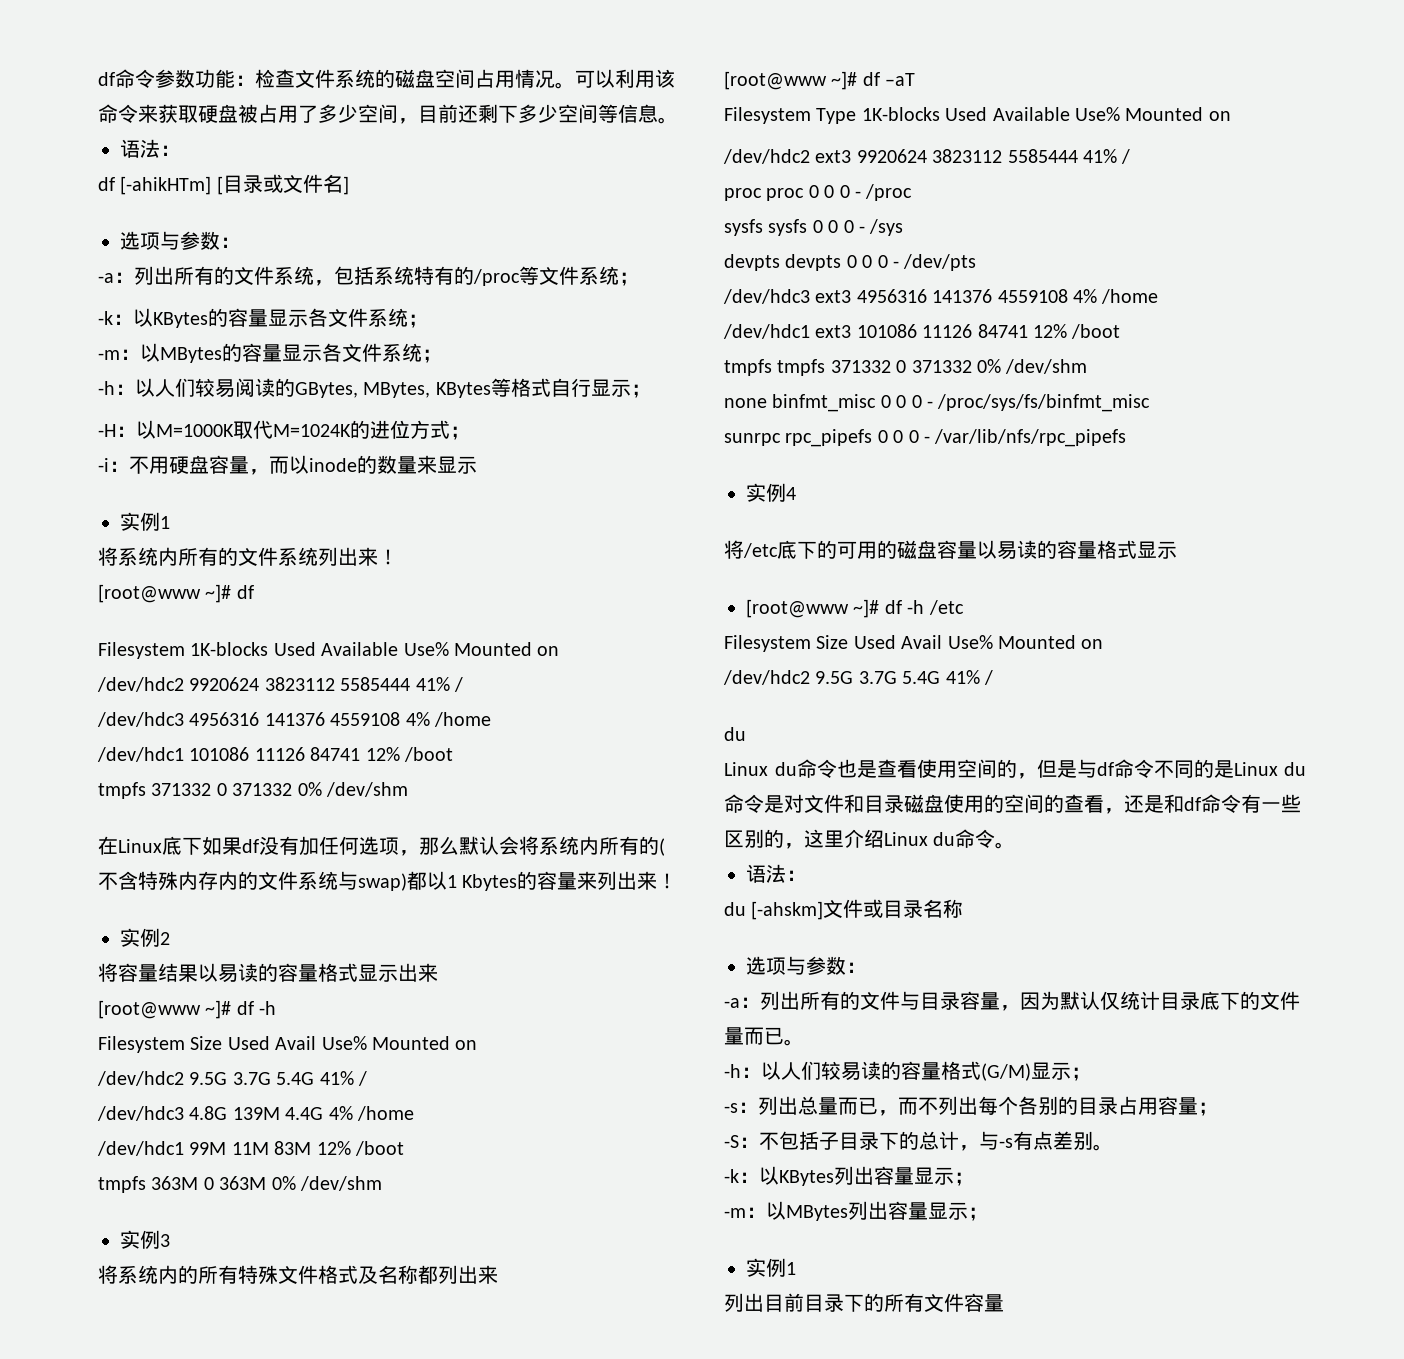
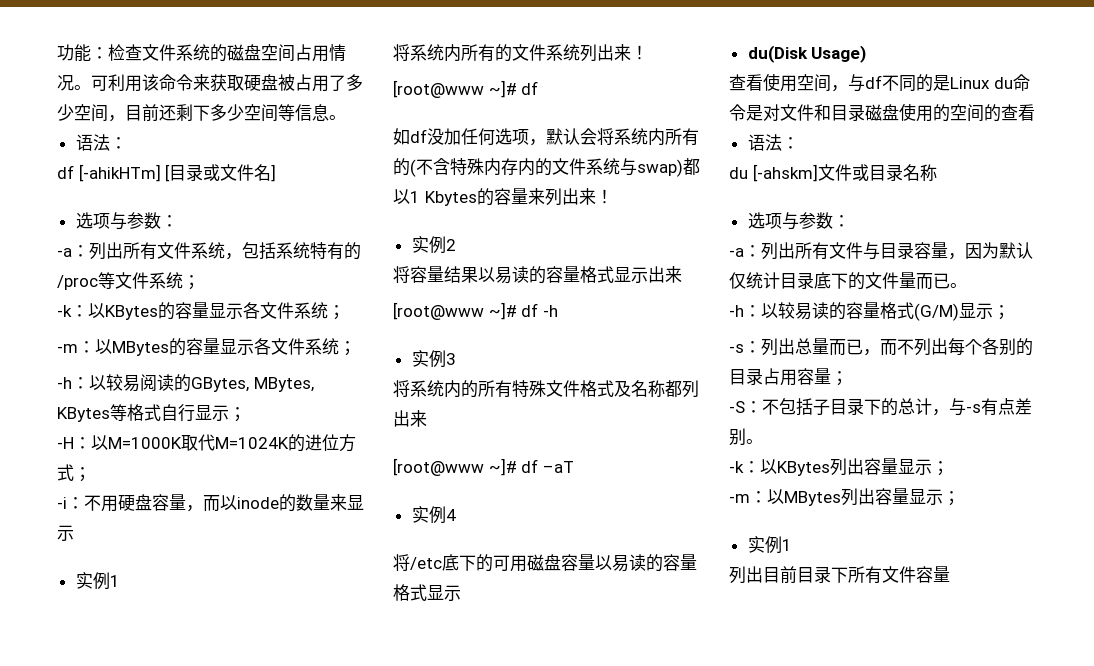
[98,69,195,88] df命令参数 -> (57, 52) none
[595,69,615,88] 以 -> (108, 83) none
[214,266,234,285] 的 -> (157, 251) none
[155,378,195,397] 人们 -> (106, 382) none
[98,642,560,659] [97,677,463,692] [97,712,491,727] [97,747,453,762] [98,782,408,799] [98,836,299,855] Filesystem 1K-blocks Used Available Use% Mounted on // /dev/hdc2 9920624 3823112 5585444 41% / // /dev/hdc3 4956316 141376 4559108 4% /home // /dev/hdc1 101086 11126 84741 12% /boot // tmpfs 371332 0 371332 0% /dev/shm // 在Linux底下如果df没有 -> [393,128,444,145] 如df没
[419,836,459,855] 那么 -> (546, 142) none
[98,1036,478,1053] [97,1071,367,1086] [97,1106,414,1121] [97,1141,404,1156] [98,1176,382,1193] // Filesystem Size Used Avail Use% Mounted on // /dev/hdc2 9.5G 3.7G 5.4G 41% / // /dev/hdc3 4.8G 139M 4.4G 4% /home // /dev/hdc1 99M 11M 83M 12% /boot // tmpfs 363M 0 363M 0% /dev/shm -> (558, 311) none
[724,107,1231,124] [723,149,1131,164] [724,184,913,201] [724,219,904,236] [724,254,977,271] [723,289,1159,304] [723,324,1121,339] [724,359,1088,376] [724,394,1151,412] [724,429,1127,447] // Filesystem Type 1K-blocks Used Available Use% Mounted on // /dev/hdc2 ext3 9920624 3823112 5585444 41% / // proc proc 0 0 0 - /proc // sysfs sysfs 0 0 0 - /sys // devpts devpts 0 0 0 - /dev/pts // /dev/hdc3 ext3 4956316 141376 4559108 4% /home // /dev/hdc1 ext3 101086 11126 84741 12% /boot // tmpfs tmpfs 371332 0 371332 0% /dev/shm // none binfmt_misc 0 0 0 - /proc/sys/fs/binfmt_misc // sunrpc rpc_pipefs 0 0 0 - /var/lib/nfs/rpc_pipefs -> (574, 467) none
[877,540,897,559] 的 -> (527, 563) none
[746,599,964,618] [724,635,1104,652] [723,670,993,685] [724,727,746,741] [724,759,1154,779] [root@www ~]# df -h /etc // Filesystem Size Used Avail Use% Mounted on // /dev/hdc2 9.5G 3.7G 5.4G 41% / // du // Linux du命令也是查看使用空间的，但是与df命令 -> [747,45,867,63] [729,73,882,92] du(Disk Usage) // 查看使用空间，与df
[1104,794,1301,814] [724,829,1016,849] ，还是和df命令有一些区别的，这里介绍Linux du命令。 -> (1035, 112) none
[840,991,860,1010] 的 -> (829, 251) none
[781,1061,821,1080] 人们 -> (778, 310) none
[864,1293,884,1312] 的 -> (848, 575) none

